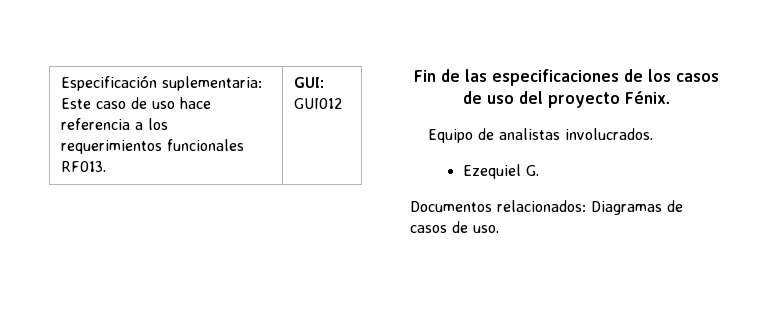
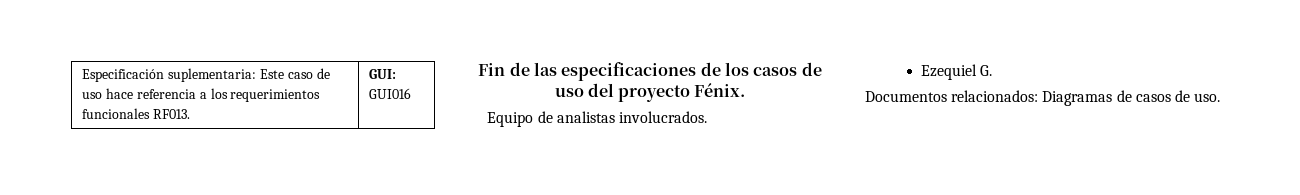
[294,98,343,109] GUI012 -> [369,88,412,99] GUI016

